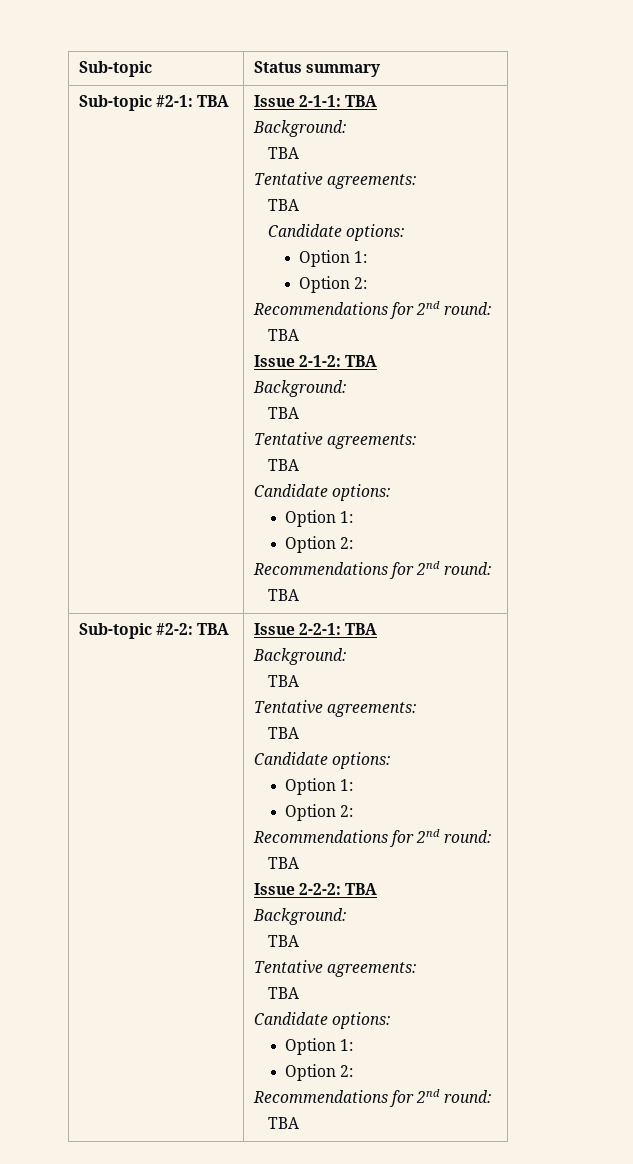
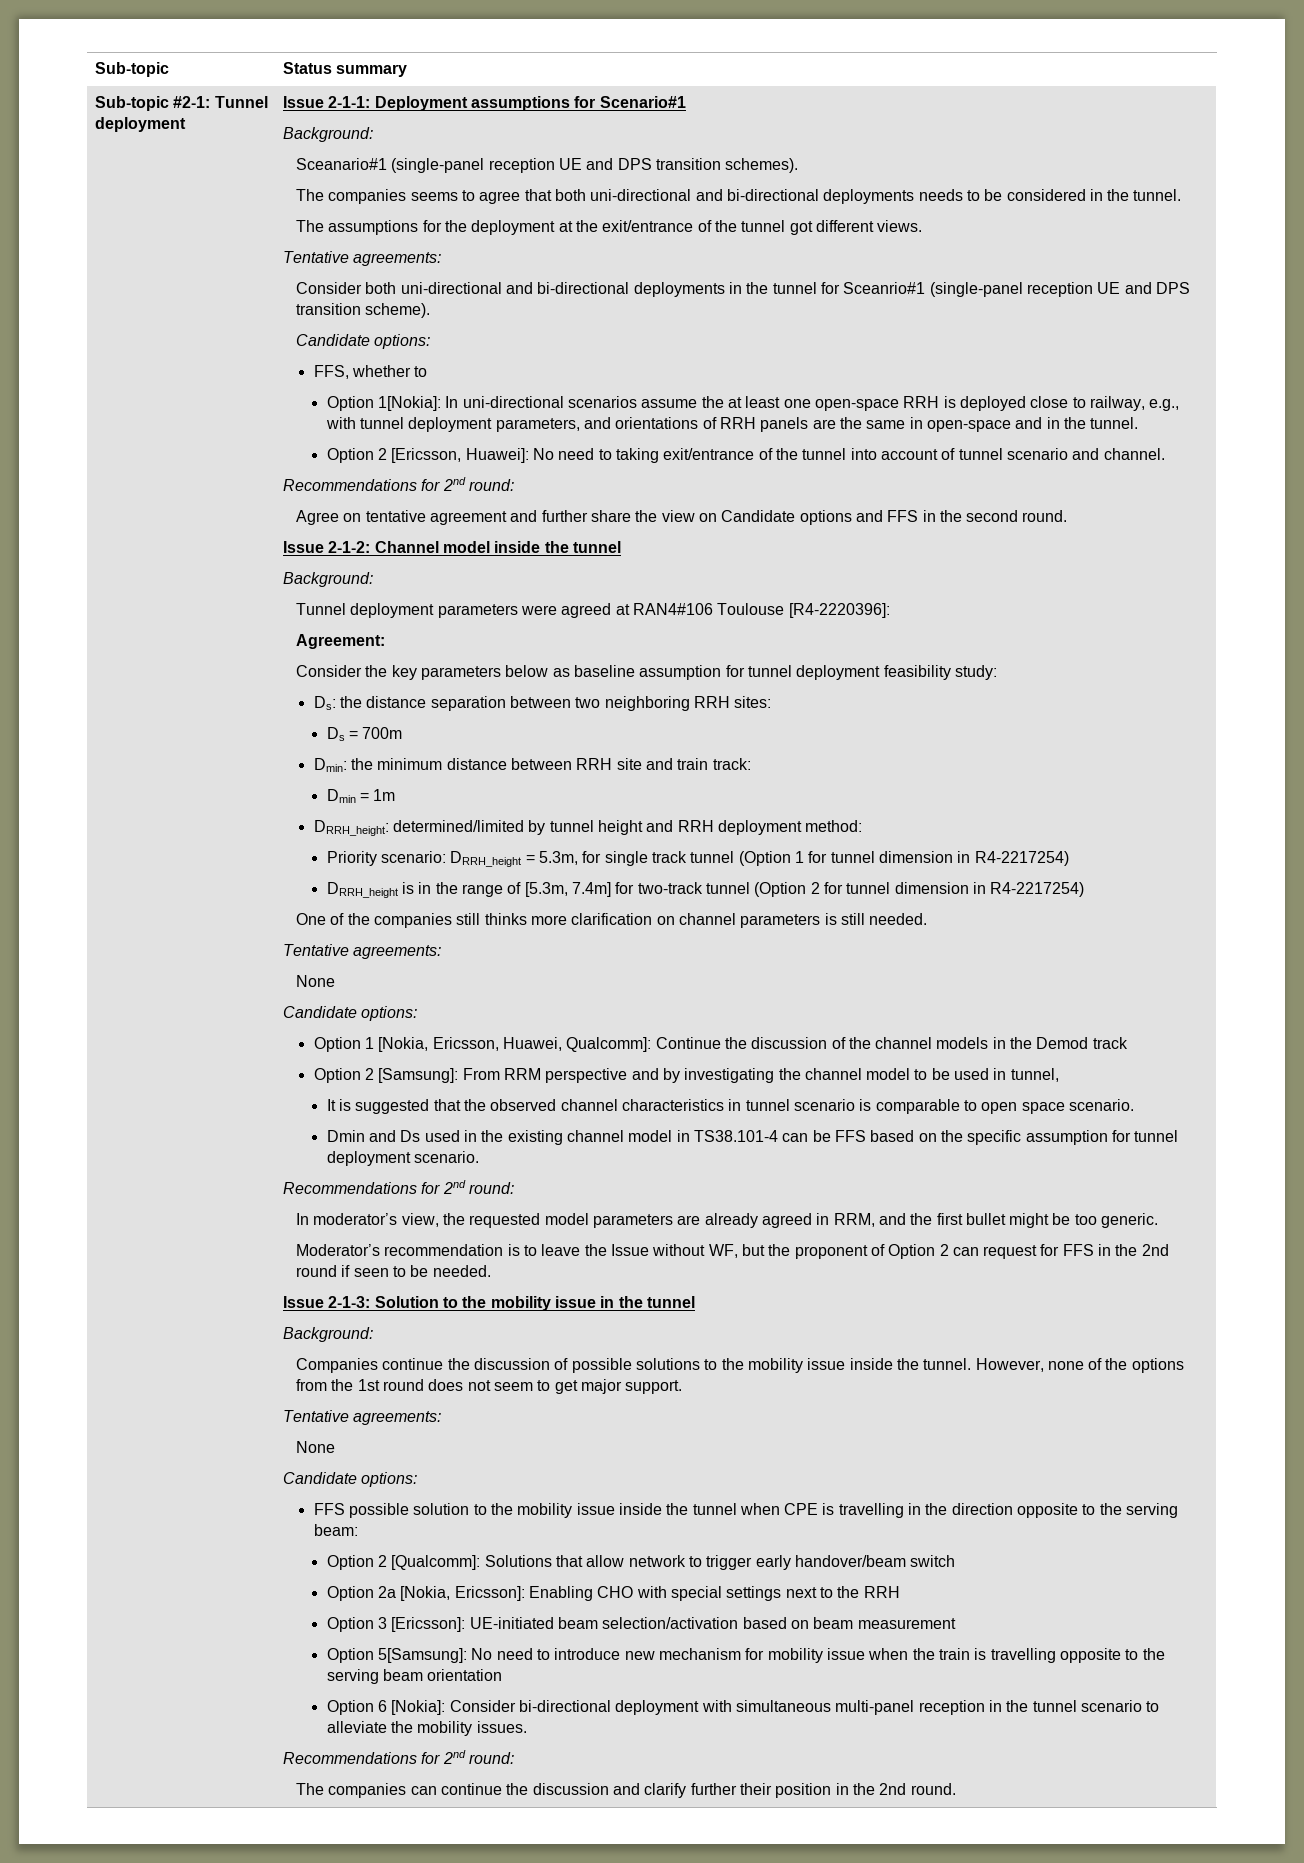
[197,95,230,107] TBA -> [214,96,268,108] [94,117,186,132] Tunnel deployment
[345,95,378,107] [253,120,347,137] [267,147,299,159] [254,172,417,189] [267,199,299,211] [267,224,405,241] [298,250,368,267] [298,276,368,293] [253,301,491,319] [267,329,299,341] [254,355,378,367] [253,380,347,397] [267,407,299,419] [254,432,417,449] [267,459,299,471] [254,484,391,501] [285,510,354,527] [285,536,354,553] [253,561,491,579] [267,589,299,601] [79,623,230,639] [254,623,378,635] [253,648,347,665] [267,675,299,687] [254,700,417,717] [267,727,299,739] [254,752,391,769] [285,778,354,795] [285,804,354,821] [253,829,491,847] [267,857,299,869] [254,883,378,895] [253,908,347,925] [267,935,299,947] [254,960,417,977] [267,987,299,999] [254,1012,391,1029] [285,1038,354,1055] [285,1064,354,1081] [253,1089,491,1107] [267,1117,299,1129] TBA // Background: // TBA // Tentative agreements: // TBA // Candidate options: // Option 1: // Option 2: // Recommendations for 2nd round: // TBA // Issue 2-1-2: TBA // Background: // TBA // Tentative agreements: // TBA // Candidate options: // Option 1: // Option 2: // Recommendations for 2nd round: // TBA // Sub-topic #2-2: TBA | Issue 2-2-1: TBA // Background: // TBA // Tentative agreements: // TBA // Candidate options: // Option 1: // Option 2: // Recommendations for 2nd round: // TBA // Issue 2-2-2: TBA // Background: // TBA // Tentative agreements: // TBA // Candidate options: // Option 1: // Option 2: // Recommendations for 2nd round: // TBA -> [374,96,686,111] [282,127,373,142] [296,158,799,173] [296,189,1182,204] [296,220,923,235] [282,251,442,266] [296,282,1190,297] [296,303,431,318] [296,334,431,349] [313,365,428,379] [326,396,1180,411] [325,417,1139,432] [326,448,1165,463] [282,477,514,491] [296,510,1068,525] [282,541,621,553] [282,572,373,587] [296,603,890,618] [296,634,386,649] [296,665,997,680] [313,696,772,711] [326,727,403,741] [313,758,751,772] [326,789,396,803] [313,820,863,836] [326,851,1069,867] [326,882,1085,898] [296,913,928,928] [282,944,442,959] [296,975,336,987] [282,1006,418,1021] [313,1037,1128,1052] [313,1068,1059,1083] [326,1099,1134,1114] [326,1130,1179,1145] [326,1151,480,1166] [282,1180,514,1194] [296,1213,1159,1228] [296,1244,1169,1259] [296,1265,491,1277] [282,1296,695,1311] [282,1327,373,1342] [296,1358,1184,1373] [296,1379,683,1394] [282,1410,442,1425] [296,1441,336,1453] [282,1472,418,1487] [313,1503,1179,1518] [313,1524,358,1536] [326,1555,956,1570] [326,1586,900,1601] [326,1617,956,1632] [326,1648,1165,1663] [326,1669,503,1684] [326,1700,1160,1715] [326,1721,527,1736] [282,1750,514,1764] [296,1783,956,1798] Deployment assumptions for Scenario#1 // Background: // Sceanario#1 (single-panel reception UE and DPS transition schemes). // The companies seems to agree that both uni-directional and bi-directional deployments needs to be considered in the tunnel. // The assumptions for the deployment at the exit/entrance of the tunnel got different views. // Tentative agreements: // Consider both uni-directional and bi-directional deployments in the tunnel for Sceanrio#1 (single-panel reception UE and DPS transition scheme). // Candidate options: // FFS, whether to // Option 1[Nokia]: In uni-directional scenarios assume the at least one open-space RRH is deployed close to railway, e.g., with tunnel deployment parameters, and orientations of RRH panels are the same in open-space and in the tunnel. // Option 2 [Ericsson, Huawei]: No need to taking exit/entrance of the tunnel into account of tunnel scenario and channel. // Recommendations for 2nd round: // Agree on tentative agreement and further share the view on Candidate options and FFS in the second round. // Issue 2-1-2: Channel model inside the tunnel // Background: // Tunnel deployment parameters were agreed at RAN4#106 Toulouse [R4-2220396]: // Agreement: // Consider the key parameters below as baseline assumption for tunnel deployment feasibility study: // Ds: the distance separation between two neighboring RRH sites: // Ds = 700m // Dmin: the minimum distance between RRH site and train track: // Dmin = 1m // DRRH_height: determined/limited by tunnel height and RRH deployment method: // Priority scenario: DRRH_height = 5.3m, for single track tunnel (Option 1 for tunnel dimension in R4-2217254) // DRRH_height is in the range of [5.3m, 7.4m] for two-track tunnel (Option 2 for tunnel dimension in R4-2217254) // One of the companies still thinks more clarification on channel parameters is still needed. // Tentative agreements: // None // Candidate options: // Option 1 [Nokia, Ericsson, Huawei, Qualcomm]: Continue the discussion of the channel models in the Demod track // Option 2 [Samsung]: From RRM perspective and by investigating the channel model to be used in tunnel, // It is suggested that the observed channel characteristics in tunnel scenario is comparable to open space scenario. // Dmin and Ds used in the existing channel model in TS38.101-4 can be FFS based on the specific assumption for tunnel deployment scenario. // Recommendations for 2nd round: // In moderator’s view, the requested model parameters are already agreed in RRM, and the first bullet might be too generic. // Moderator’s recommendation is to leave the Issue without WF, but the proponent of Option 2 can request for FFS in the 2nd round if seen to be needed. // Issue 2-1-3: Solution to the mobility issue in the tunnel // Background: // Companies continue the discussion of possible solutions to the mobility issue inside the tunnel. However, none of the options from the 1st round does not seem to get major support. // Tentative agreements: // None // Candidate options: // FFS possible solution to the mobility issue inside the tunnel when CPE is travelling in the direction opposite to the serving beam: // Option 2 [Qualcomm]: Solutions that allow network to trigger early handover/beam switch // Option 2a [Nokia, Ericsson]: Enabling CHO with special settings next to the RRH // Option 3 [Ericsson]: UE-initiated beam selection/activation based on beam measurement // Option 5[Samsung]: No need to introduce new mechanism for mobility issue when the train is travelling opposite to the serving beam orientation // Option 6 [Nokia]: Consider bi-directional deployment with simultaneous multi-panel reception in the tunnel scenario to alleviate the mobility issues. // Recommendations for 2nd round: // The companies can continue the discussion and clarify further their position in the 2nd round.

